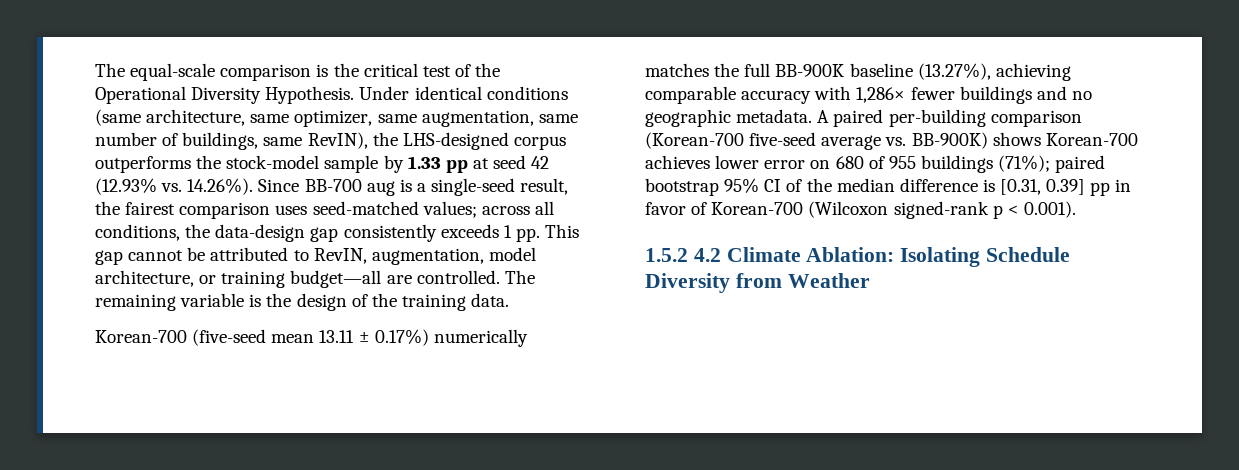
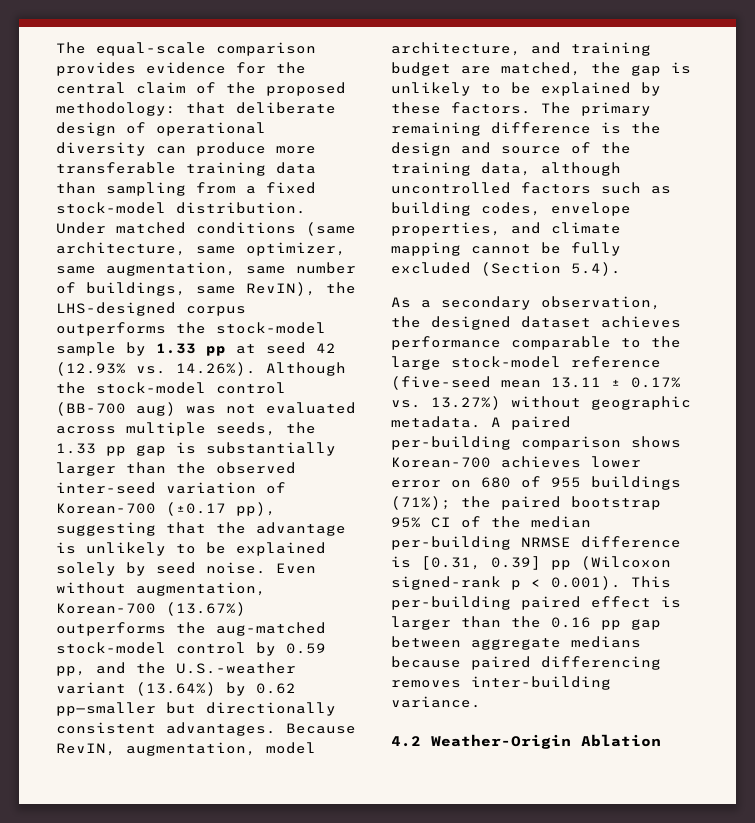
[316,63,501,77] [95,86,482,104] is the critical test of the Operational Diversity Hypothesis. Under identical -> [56,62,306,76] [56,82,346,96] [56,102,336,116] [56,122,266,136] [56,142,316,156] [56,162,316,176] [56,182,316,196] [56,202,306,214] [56,222,186,234] provides evidence for the central claim of the proposed methodology: that deliberate design of operational diversity can produce more transferable training data than sampling from a fixed stock-model distribution. Under matched
[258,178,569,196] [95,201,554,219] [95,224,580,242] [95,247,536,265] [95,270,535,288] [95,293,245,311] Since BB-700 aug is a single-seed result, the fairest comparison uses seed-matched values; across all conditions, the data-design gap consistently exceeds 1 pp. This gap cannot be attributed to RevIN, augmentation, model architecture, or training budget—all are controlled. The remaining variable -> [266,362,346,376] [56,382,286,394] [56,402,356,416] [56,422,316,436] [56,442,336,456] [56,462,296,476] [56,482,286,494] [56,502,276,516] [56,522,346,536] [56,542,326,556] [56,562,316,576] [56,582,266,596] [56,602,246,616] [56,622,326,636] [56,642,326,656] [56,662,296,676] [56,682,296,696] [56,702,336,716] [56,722,356,736] [56,742,316,756] [391,42,651,56] [391,62,691,76] [391,82,661,96] [391,102,651,116] [391,122,591,136] Although the stock-model control (BB-700 aug) was not evaluated across multiple seeds, the 1.33 pp gap is substantially larger than the observed inter-seed variation of Korean-700 (±0.17 pp), suggesting that the advantage is unlikely to be explained solely by seed noise. Even without augmentation, Korean-700 (13.67%) outperforms the aug-matched stock-model control by 0.59 pp, and the U.S.-weather variant (13.64%) by 0.62 pp—smaller but directionally consistent advantages. Because RevIN, augmentation, model architecture, and training budget are matched, the gap is unlikely to be explained by these factors. The primary remaining difference
(347, 302) none -> [461,142,561,154] and source
[471,293,510,307] [95,329,528,347] [645,63,1071,81] [645,86,1092,104] data. // Korean-700 (five-seed mean 13.11 ± 0.17%) numerically matches the full BB-900K baseline (13.27%), achieving comparable accuracy with 1,286× fewer buildings and no -> [481,162,621,176] [391,182,671,194] [391,202,631,216] [391,222,621,236] [391,242,621,256] [391,262,621,276] [391,296,661,310] [391,316,681,330] [391,336,681,350] [391,356,661,370] [391,376,681,390] [391,396,581,410] data, although uncontrolled factors such as building codes, envelope properties, and climate mapping cannot be fully excluded (Section 5.4). // As a secondary observation, the designed dataset achieves performance comparable to the large stock-model reference (five-seed mean 13.11 ± 0.17% vs. 13.27%) without
[645,132,988,150] (Korean-700 five-seed average vs. BB-900K) -> (621, 443) none
(1051, 163) none -> [461,496,491,508] the
(895, 185) none -> [391,536,571,550] per-building NRMSE
[1115,179,1132,192] [645,202,804,215] in favor of Korean-700 -> (571, 565) none
[645,247,1071,267] [645,273,870,293] // 1.5.2 4.2 Climate Ablation: Isolating Schedule Diversity from Weather -> [631,576,671,588] [391,596,681,610] [391,616,661,630] [391,636,641,650] [391,656,661,670] [391,676,611,690] [391,696,481,708] [391,734,661,749] This per-building paired effect is larger than the 0.16 pp gap between aggregate medians because paired differencing removes inter-building variance. // 4.2 Weather-Origin Ablation

